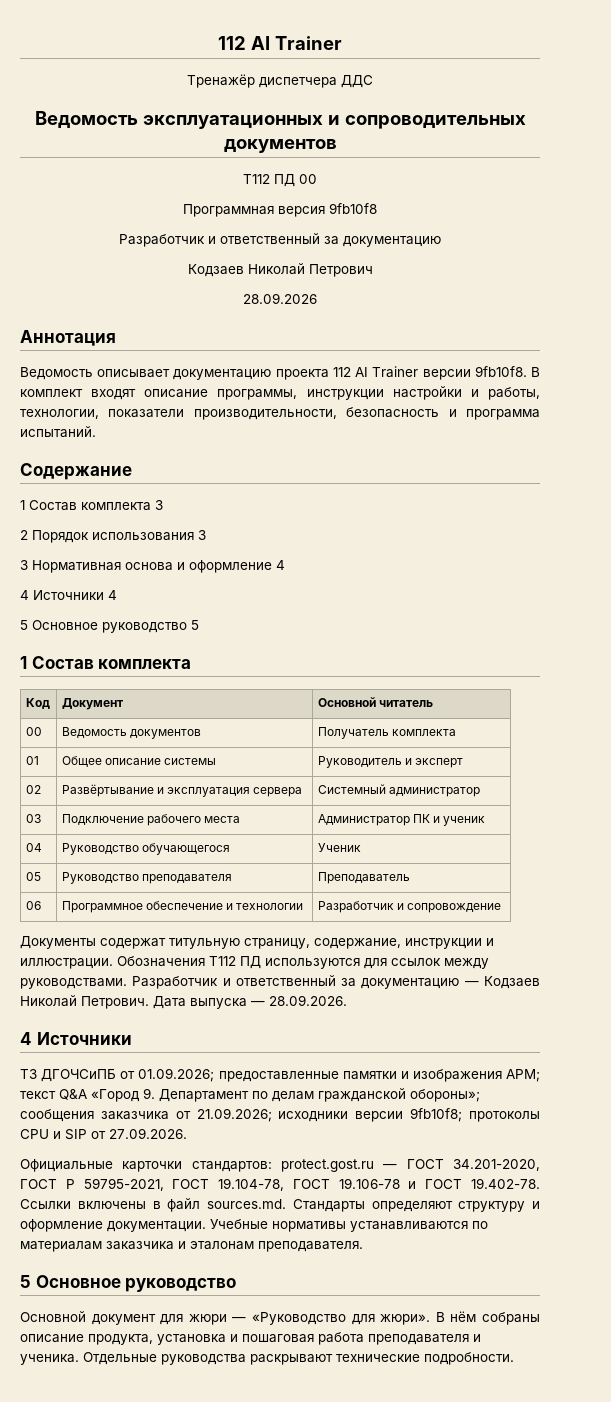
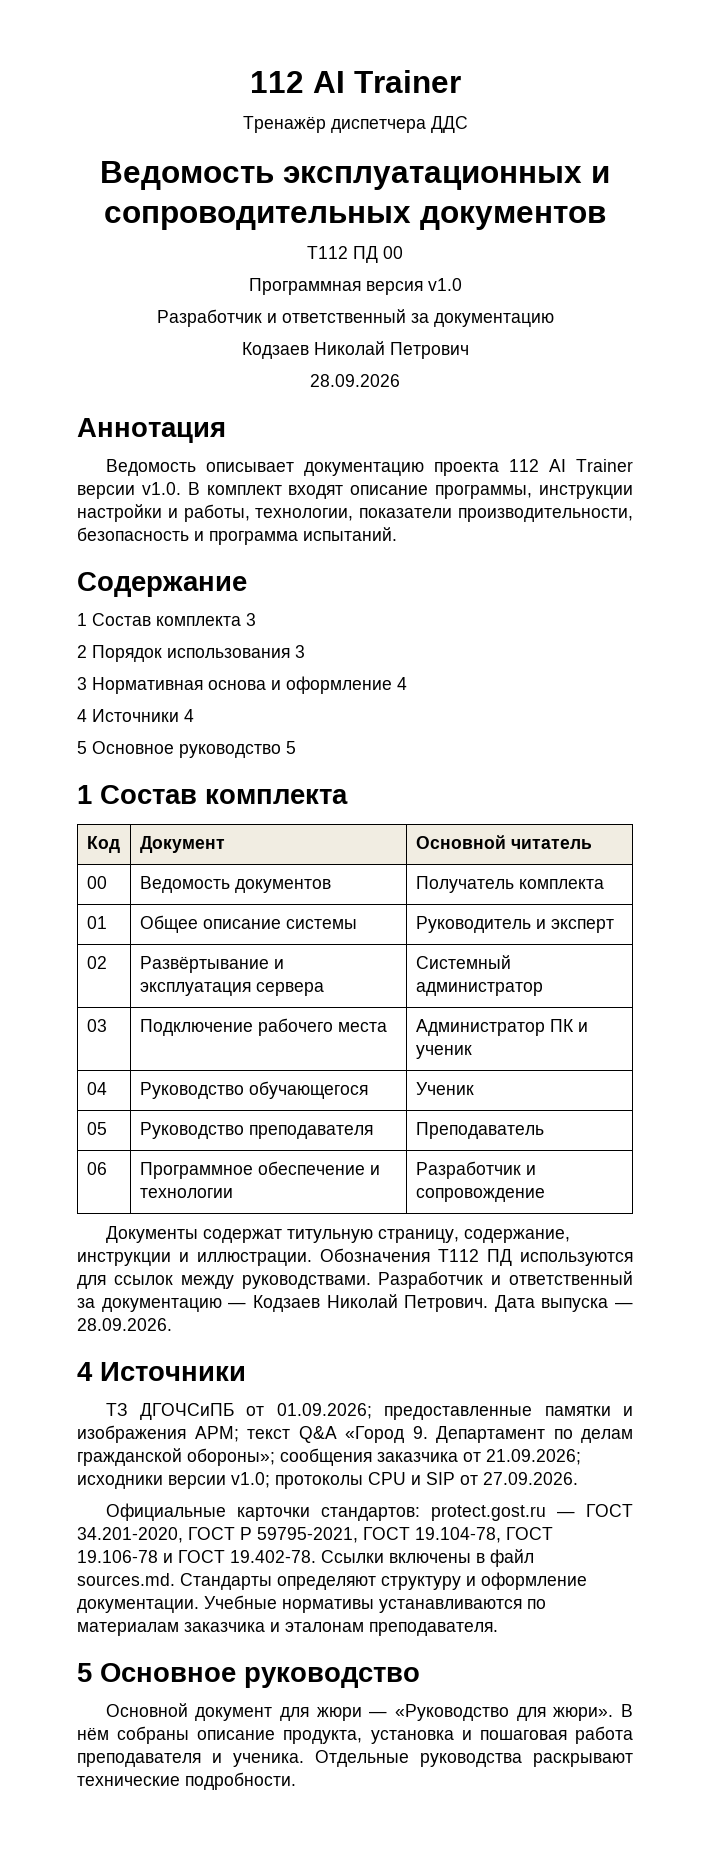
[329,203,377,214] 9fb10f8 -> [427,278,462,291] v1.0
[474,366,527,377] 9fb10f8. -> [141,482,181,495] v1.0.
[410,1108,463,1122] 9fb10f8; -> [231,1472,270,1488] v1.0;

